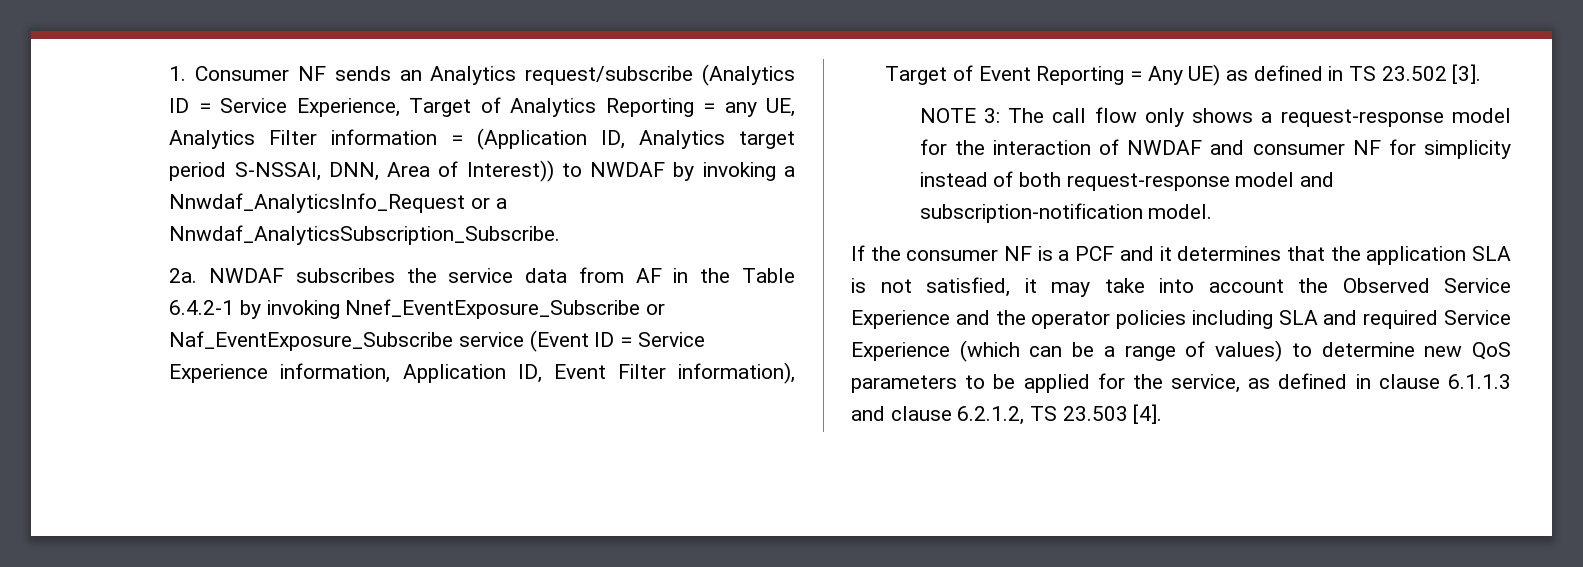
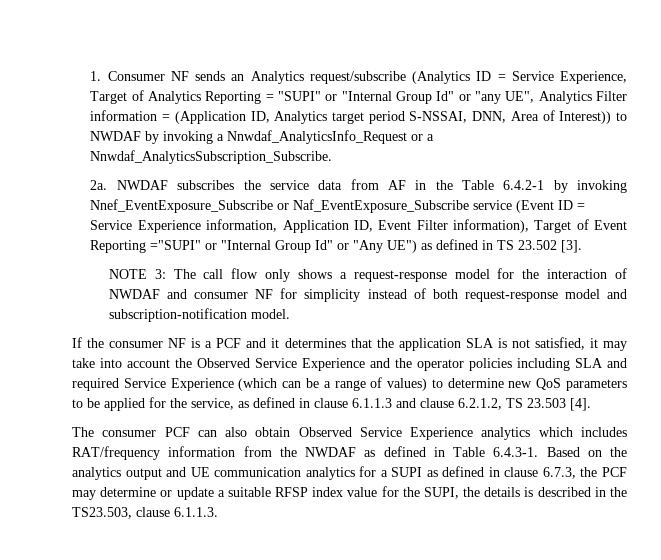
[724,98,795,117] any UE, -> [278,91,535,104] "SUPI" or "Internal Group Id" or "any UE",
[1129,64,1221,86] = Any UE) -> [150,240,418,253] ="SUPI" or "Internal Group Id" or "Any UE")
(1163, 414) none -> [72,427,627,440] [72,446,627,460] [72,466,628,480] [72,486,627,500] [72,507,218,519] // The consumer PCF can also obtain Observed Service Experience analytics which includes RAT/frequency information from the NWDAF as defined in Table 6.4.3-1. Based on the analytics output and UE communication analytics for a SUPI as defined in clause 6.7.3, the PCF may determine or update a suitable RFSP index value for the SUPI, the details is described in the TS23.503, clause 6.1.1.3.

